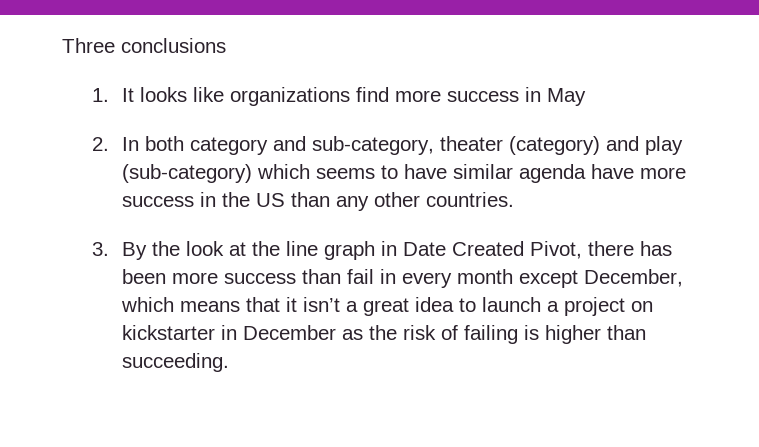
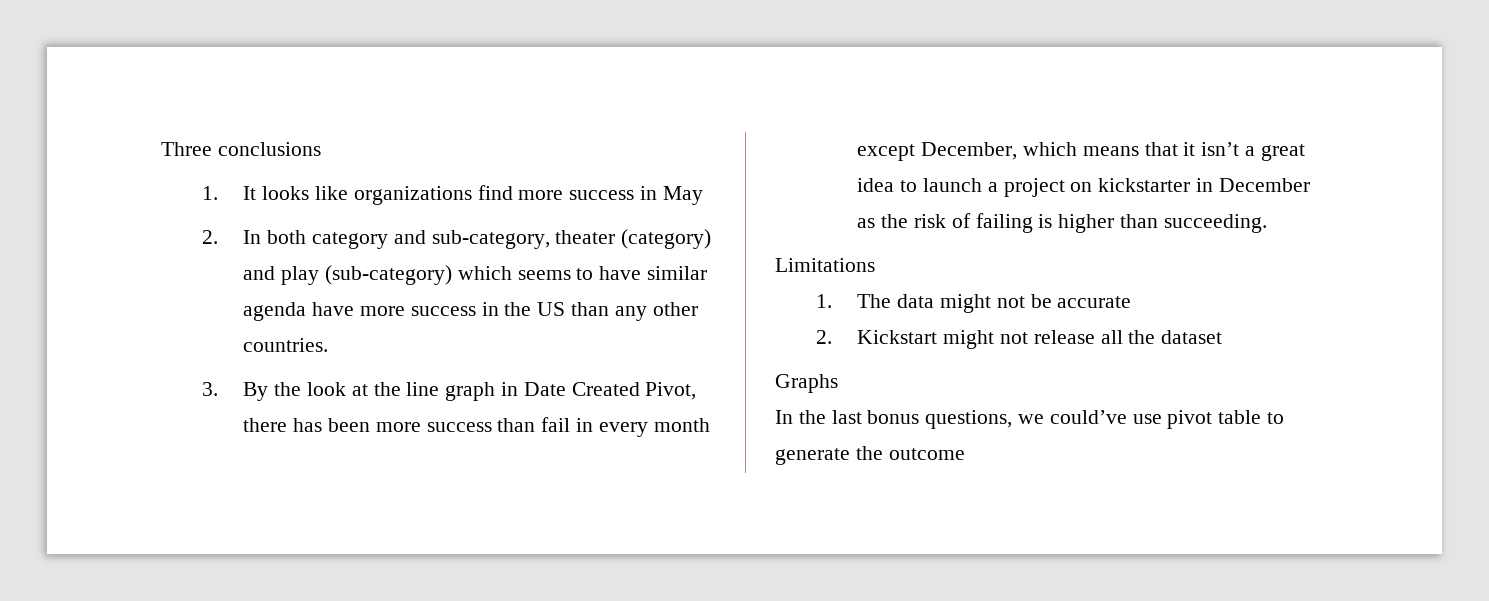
(229, 362) none -> [775,258,875,272] [816,294,1132,313] [816,330,1223,349] [775,374,838,393] [775,410,1285,429] [775,446,965,465] // Limitations // 1. The data might not be accurate // 2. Kickstart might not release all the dataset // Graphs // In the last bonus questions, we could’ve use pivot table to generate the outcome

